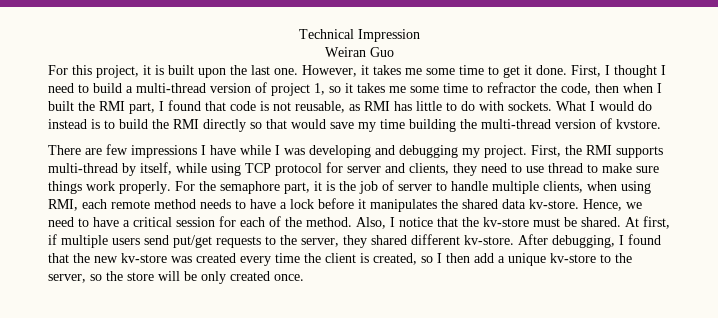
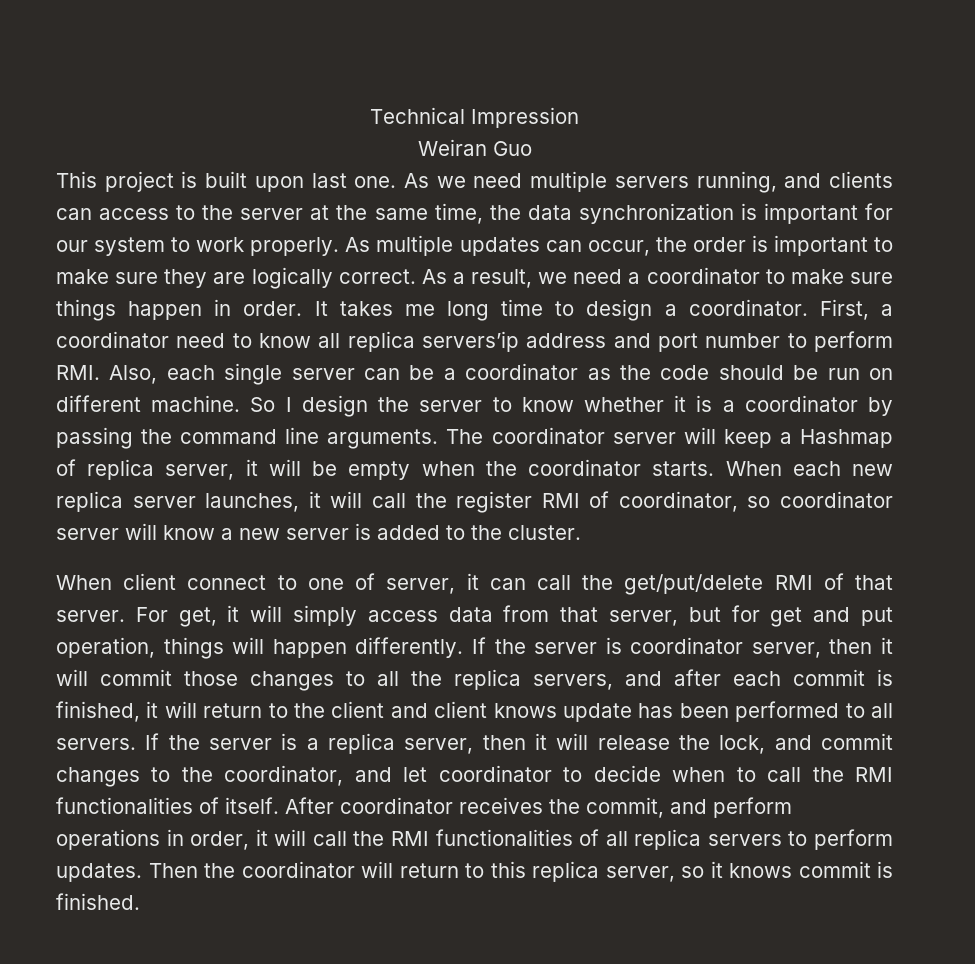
[48,65,151,78] For this project, it -> [56,171,174,192] This project
[230,65,247,75] the -> (304, 184) none
[302,65,666,78] [48,82,662,96] [48,100,652,114] [48,118,661,132] [48,144,663,158] [48,162,659,176] [48,180,651,194] [48,198,642,212] [48,216,670,229] [48,234,661,248] [48,253,632,266] [48,271,304,284] However, it takes me some time to get it done. First, I thought I need to build a multi-thread version of project 1, so it takes me some time to refractor the code, then when I built the RMI part, I found that code is not reusable, as RMI has little to do with sockets. What I would do instead is to build the RMI directly so that would save my time building the multi-thread version of kvstore. // There are few impressions I have while I was developing and debugging my project. First, the RMI supports multi-thread by itself, while using TCP protocol for server and clients, they need to use thread to make sure things work properly. For the semaphore part, it is the job of server to handle multiple clients, when using RMI, each remote method needs to have a lock before it manipulates the shared data kv-store. Hence, we need to have a critical session for each of the method. Also, I notice that the kv-store must be shared. At first, if multiple users send put/get requests to the server, they shared different kv-store. After debugging, I found that the new kv-store was created every time the client is created, so I then add a unique kv-store to the server, so the store will be only created once. -> [404,171,893,193] [56,203,893,224] [56,235,893,256] [56,267,893,289] [56,299,893,321] [56,331,894,352] [56,363,893,385] [56,395,893,417] [56,427,894,449] [56,459,894,480] [56,491,893,513] [56,523,581,540] [56,573,893,595] [56,605,893,627] [56,637,894,659] [56,669,893,691] [56,701,893,722] [56,733,894,754] [56,765,893,787] [56,797,792,818] [56,829,893,850] [56,861,893,882] [56,893,140,910] As we need multiple servers running, and clients can access to the server at the same time, the data synchronization is important for our system to work properly. As multiple updates can occur, the order is important to make sure they are logically correct. As a result, we need a coordinator to make sure things happen in order. It takes me long time to design a coordinator. First, a coordinator need to know all replica servers’ip address and port number to perform RMI. Also, each single server can be a coordinator as the code should be run on different machine. So I design the server to know whether it is a coordinator by passing the command line arguments. The coordinator server will keep a Hashmap of replica server, it will be empty when the coordinator starts. When each new replica server launches, it will call the register RMI of coordinator, so coordinator server will know a new server is added to the cluster. // When client connect to one of server, it can call the get/put/delete RMI of that server. For get, it will simply access data from that server, but for get and put operation, things will happen differently. If the server is coordinator server, then it will commit those changes to all the replica servers, and after each commit is finished, it will return to the client and client knows update has been performed to all servers. If the server is a replica server, then it will release the lock, and commit changes to the coordinator, and let coordinator to decide when to call the RMI functionalities of itself. After coordinator receives the commit, and perform operations in order, it will call the RMI functionalities of all replica servers to perform updates. Then the coordinator will return to this replica server, so it knows commit is finished.

